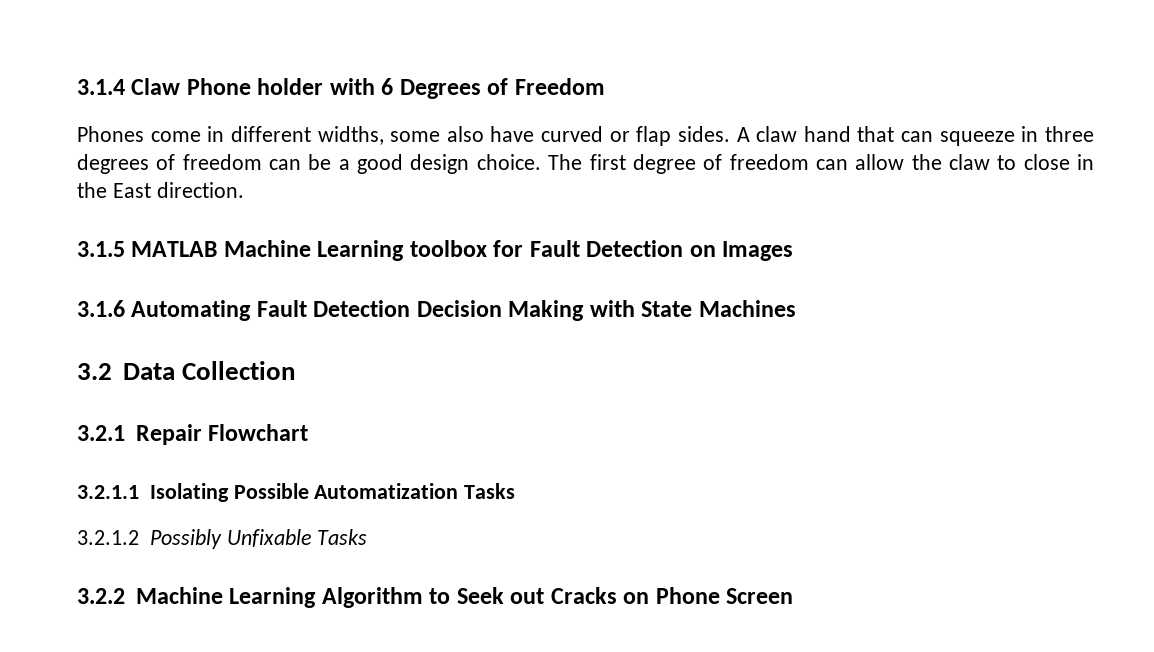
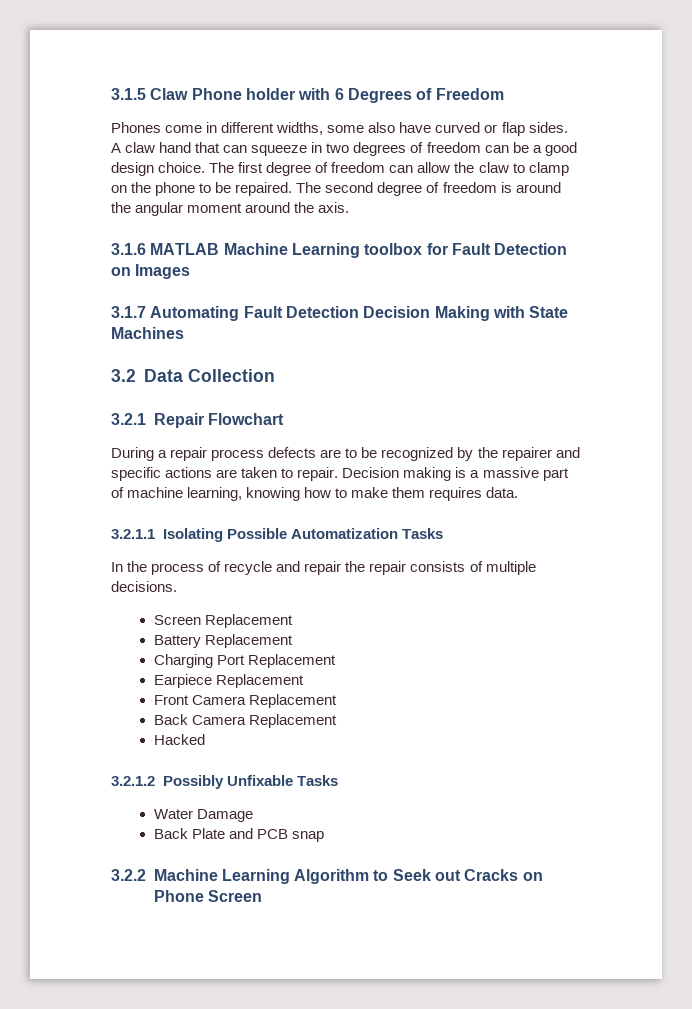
[77,79,125,95] 3.1.4 -> [111,88,146,100] 3.1.5
[1045,126,1095,142] three -> [326,143,350,153] two
[1023,154,1095,170] [77,182,244,198] [77,241,125,257] close in the East direction. // 3.1.5 -> [528,162,569,176] [111,182,561,196] [111,202,350,216] [111,243,146,255] clamp on the phone to be repaired. The second degree of freedom is around the angular moment around the axis. // 3.1.6
[77,300,125,317] 3.1.6 -> [111,306,146,318] 3.1.7
(309, 432) none -> [111,447,580,461] [111,467,569,481] [111,487,519,501] // During a repair process defects are to be recognized by the repairer and specific actions are taken to repair. Decision making is a massive part of machine learning, knowing how to make them requires data.
[77,529,368,549] 3.2.1.2 Possibly Unfixable Tasks -> [111,561,536,575] [111,581,177,592] [153,614,294,628] [153,634,294,648] [153,654,337,668] [153,674,305,688] [153,694,338,708] [153,714,338,728] [153,734,205,745] [111,775,338,789] [153,809,254,822] [153,828,325,842] In the process of recycle and repair the repair consists of multiple decisions. // Screen Replacement // Battery Replacement // Charging Port Replacement // Earpiece Replacement // Front Camera Replacement // Back Camera Replacement // Hacked // 3.2.1.2 Possibly Unfixable Tasks // Water Damage // Back Plate and PCB snap

